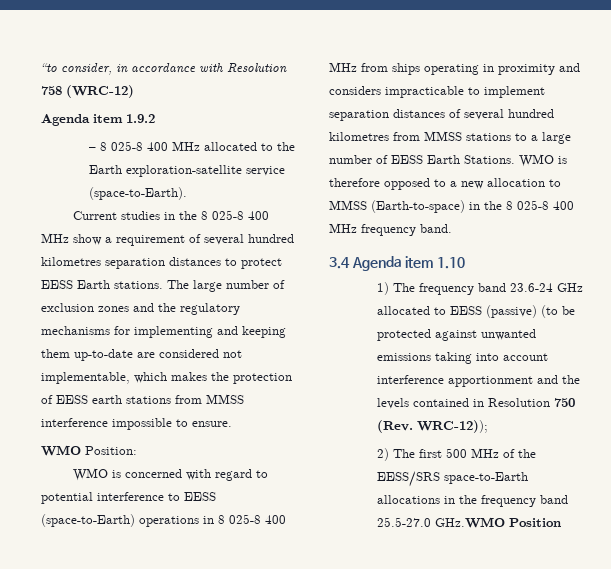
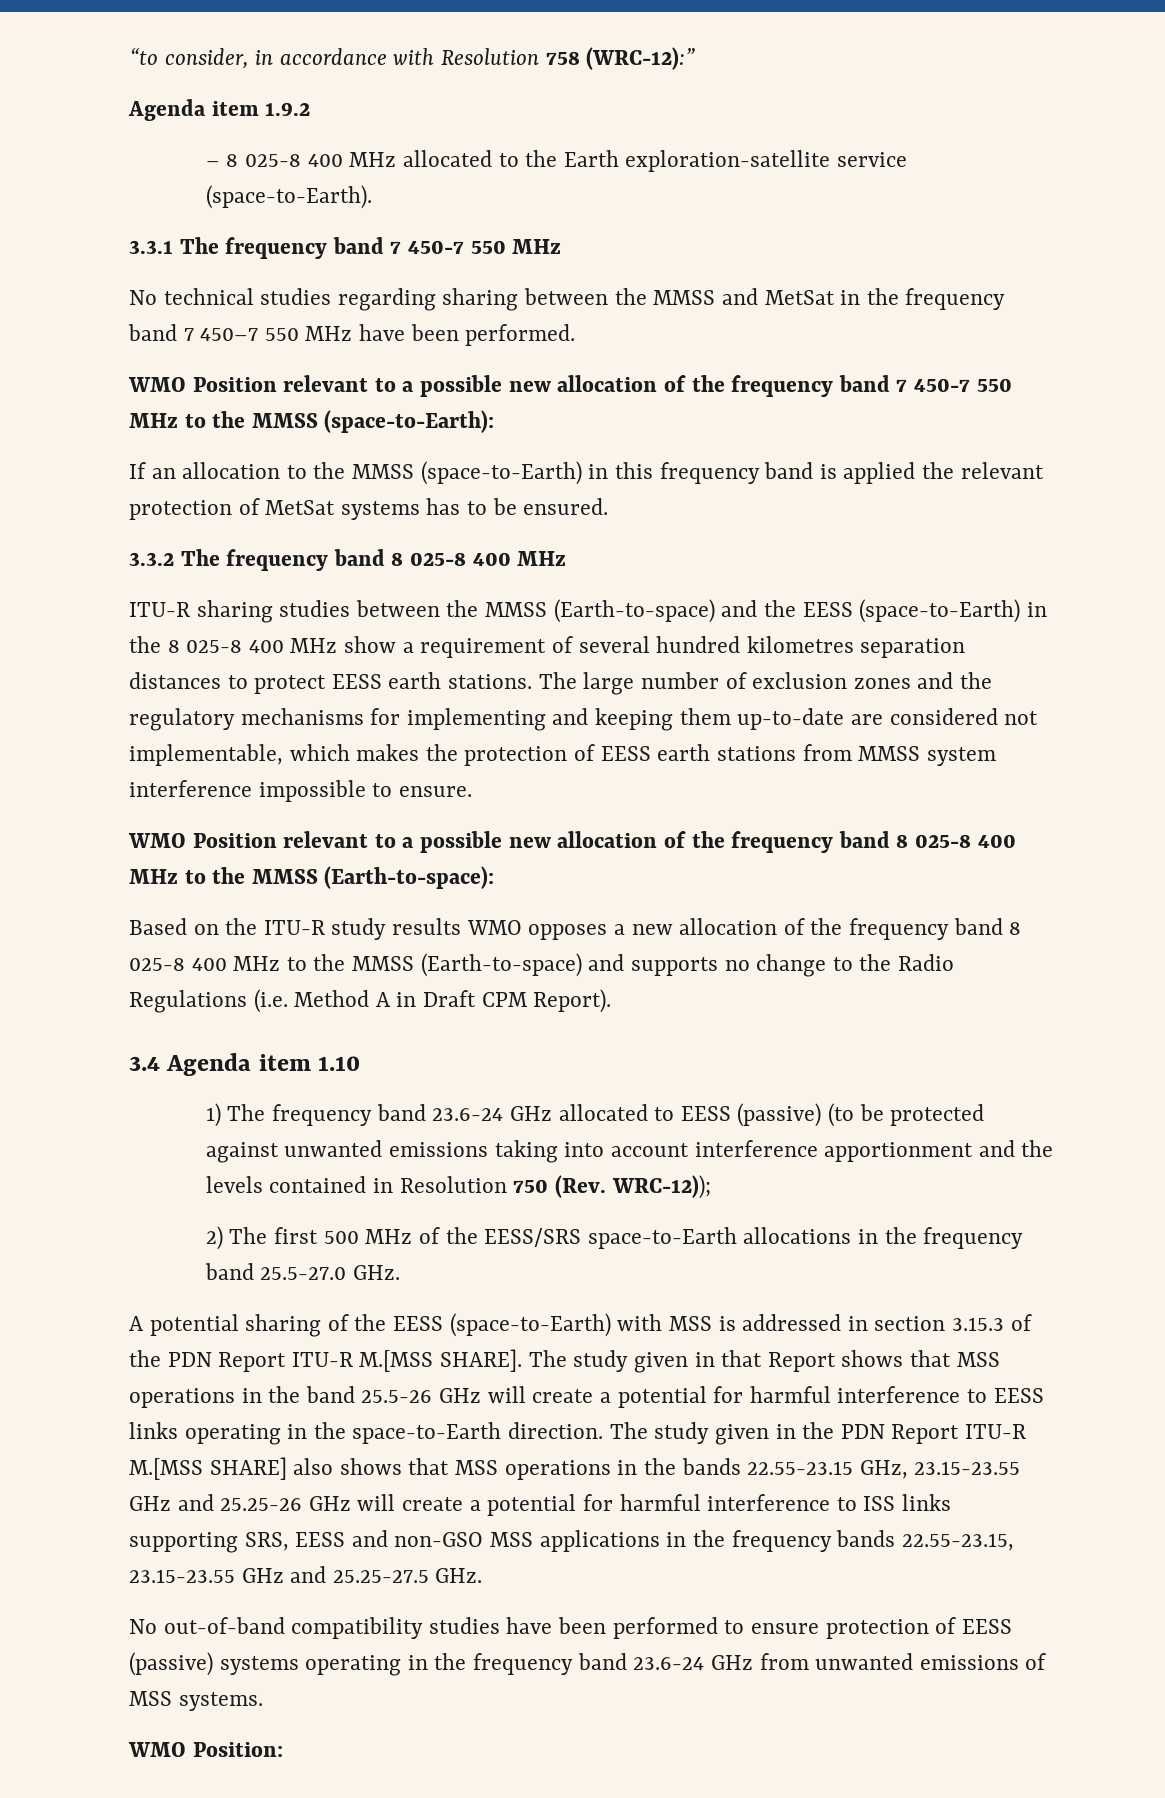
[66,85,134,98] (WRC-12) -> [586,47,696,70] (WRC-12):”
[72,211,160,220] Current studies -> [129,237,562,259] [129,288,1006,311] [128,324,576,346] [128,375,1012,397] [129,410,495,433] [129,461,1044,485] [129,498,609,520] [129,549,567,571] [129,599,1021,623] 3.3.1 The frequency band 7 450-7 550 MHz // No technical studies regarding sharing between the MMSS and MetSat in the frequency band 7 450–7 550 MHz have been performed. // WMO Position relevant to a possible new allocation of the frequency band 7 450-7 550 MHz to the MMSS (space-to-Earth): // If an allocation to the MMSS (space-to-Earth) in this frequency band is applied the relevant protection of MetSat systems has to be ensured. // 3.3.2 The frequency band 8 025-8 400 MHz // ITU-R sharing studies between the MMSS (Earth-to-space) and the EESS (space-to-Earth)
[77,280,110,289] Earth -> [388,672,442,689] earth
(244, 399) none -> [926,747,996,766] system
[85,446,137,455] [72,468,268,481] [41,492,216,504] [41,514,286,527] [329,62,580,75] [329,86,545,98] [329,109,554,121] [329,131,571,144] [329,154,567,167] [329,178,561,190] [329,200,574,213] [329,223,452,236] Position: // WMO is concerned with regard to potential interference to EESS (space-to-Earth) operations in 8 025-8 400 MHz from ships operating in proximity and considers impracticable to implement separation distances of several hundred kilometres from MMSS stations to a large number of EESS Earth Stations. WMO is therefore opposed to a new allocation to MMSS (Earth-to-space) in the 8 025-8 400 MHz frequency band. -> [192,831,1016,853] [129,866,495,889] [129,918,1022,940] [129,953,954,977] [129,989,612,1013] Position relevant to a possible new allocation of the frequency band 8 025-8 400 MHz to the MMSS (Earth-to-space): // Based on the ITU-R study results WMO opposes a new allocation of the frequency band 8 025-8 400 MHz to the MMSS (Earth-to-space) and supports no change to the Radio Regulations (i.e. Method A in Draft CPM Report).
[434,517,561,528] GHz.WMO Position -> [353,1265,401,1280] [129,1313,1032,1337] [129,1349,1000,1373] [129,1386,1044,1408] [129,1422,1026,1445] [129,1457,1021,1480] [129,1494,951,1516] [129,1530,1014,1553] [129,1566,483,1583] [129,1617,1012,1639] [129,1652,1047,1676] [129,1691,263,1711] [128,1742,283,1757] GHz. // A potential sharing of the EESS (space-to-Earth) with MSS is addressed in section 3.15.3 of the PDN Report ITU-R M.[MSS SHARE]. The study given in that Report shows that MSS operations in the band 25.5-26 GHz will create a potential for harmful interference to EESS links operating in the space-to-Earth direction. The study given in the PDN Report ITU-R M.[MSS SHARE] also shows that MSS operations in the bands 22.55-23.15 GHz, 23.15-23.55 GHz and 25.25-26 GHz will create a potential for harmful interference to ISS links supporting SRS, EESS and non-GSO MSS applications in the frequency bands 22.55-23.15, 23.15-23.55 GHz and 25.25-27.5 GHz. // No out-of-band compatibility studies have been performed to ensure protection of EESS (passive) systems operating in the frequency band 23.6-24 GHz from unwanted emissions of MSS systems. // WMO Position:

